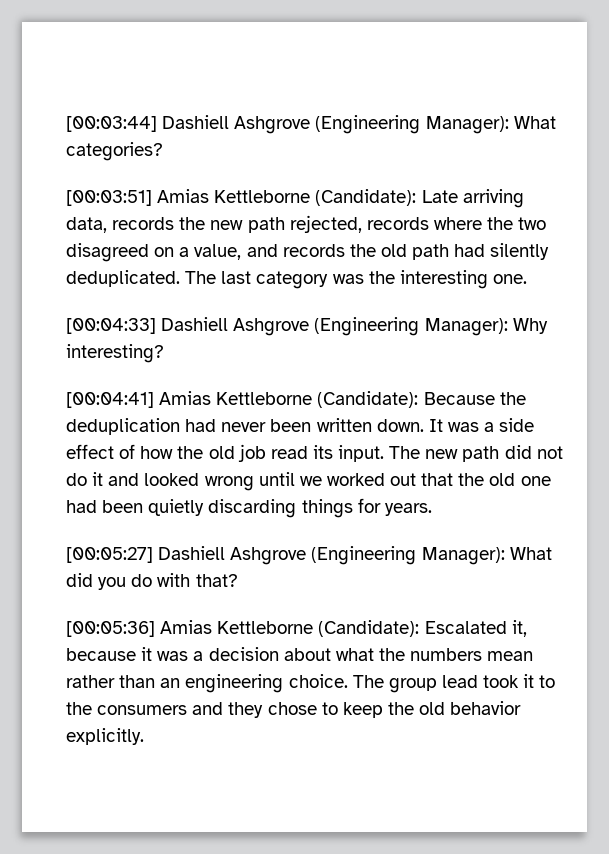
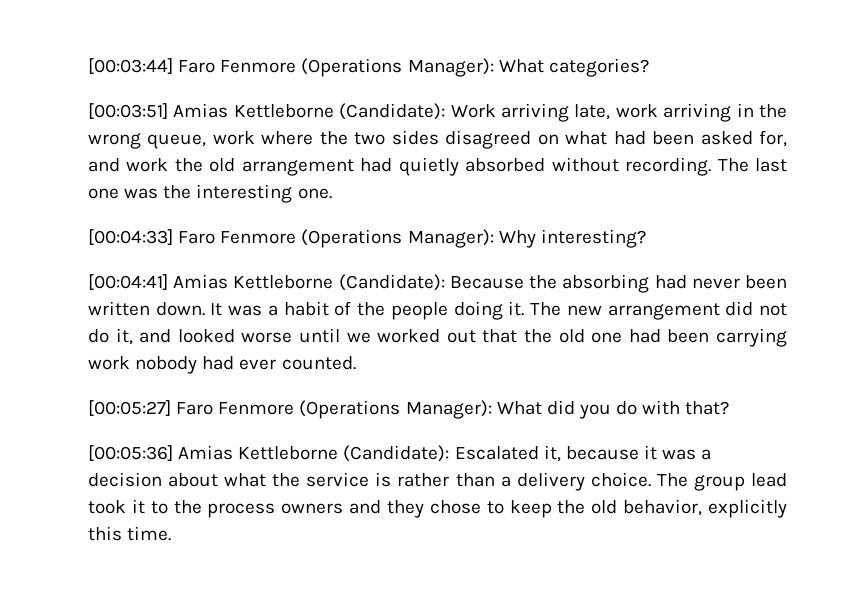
[162,115,421,134] Dashiell Ashgrove (Engineering -> [178,58,403,77] Faro Fenmore (Operations
[421,189,524,208] [66,215,429,233] Late arriving data, records the new path rejected, records -> [450,103,787,122] [88,131,255,149] Work arriving late, work arriving in the wrong queue, work
(547, 223) none -> [391,130,439,145] sides
[179,243,550,260] [66,270,180,287] a value, and records the old path had silently deduplicated. -> [565,130,787,147] [88,157,712,176] what had been asked for, and work the old arrangement had quietly absorbed without recording.
[256,271,329,289] category -> [88,188,119,199] one
[161,317,420,336] Dashiell Ashgrove (Engineering -> [178,229,403,248] Faro Fenmore (Operations
[66,418,180,435] deduplication -> [562,274,650,293] absorbing
[499,418,535,432] [66,444,385,462] side effect of how the old job read its input. -> [283,301,525,320] habit of the people doing it.
[462,446,500,462] path -> [607,303,720,320] arrangement
[92,472,104,486] it -> [115,328,133,345] it,
[204,476,254,491] wrong -> [241,332,293,343] worse
[148,498,432,518] [66,546,417,565] quietly discarding things for years. // [00:05:27] Dashiell Ashgrove (Engineering -> [716,328,788,347] [88,356,356,374] [88,400,401,419] carrying work nobody had ever counted. // [00:05:27] Faro Fenmore (Operations
[410,648,534,661] [66,674,284,693] numbers mean rather than an engineering -> [306,472,585,491] service is rather than a delivery
[97,705,188,715] consumers -> [207,503,344,518] process owners
[450,701,522,715] [66,728,144,745] behavior explicitly. -> [623,499,787,518] [88,526,172,541] behavior, explicitly this time.

